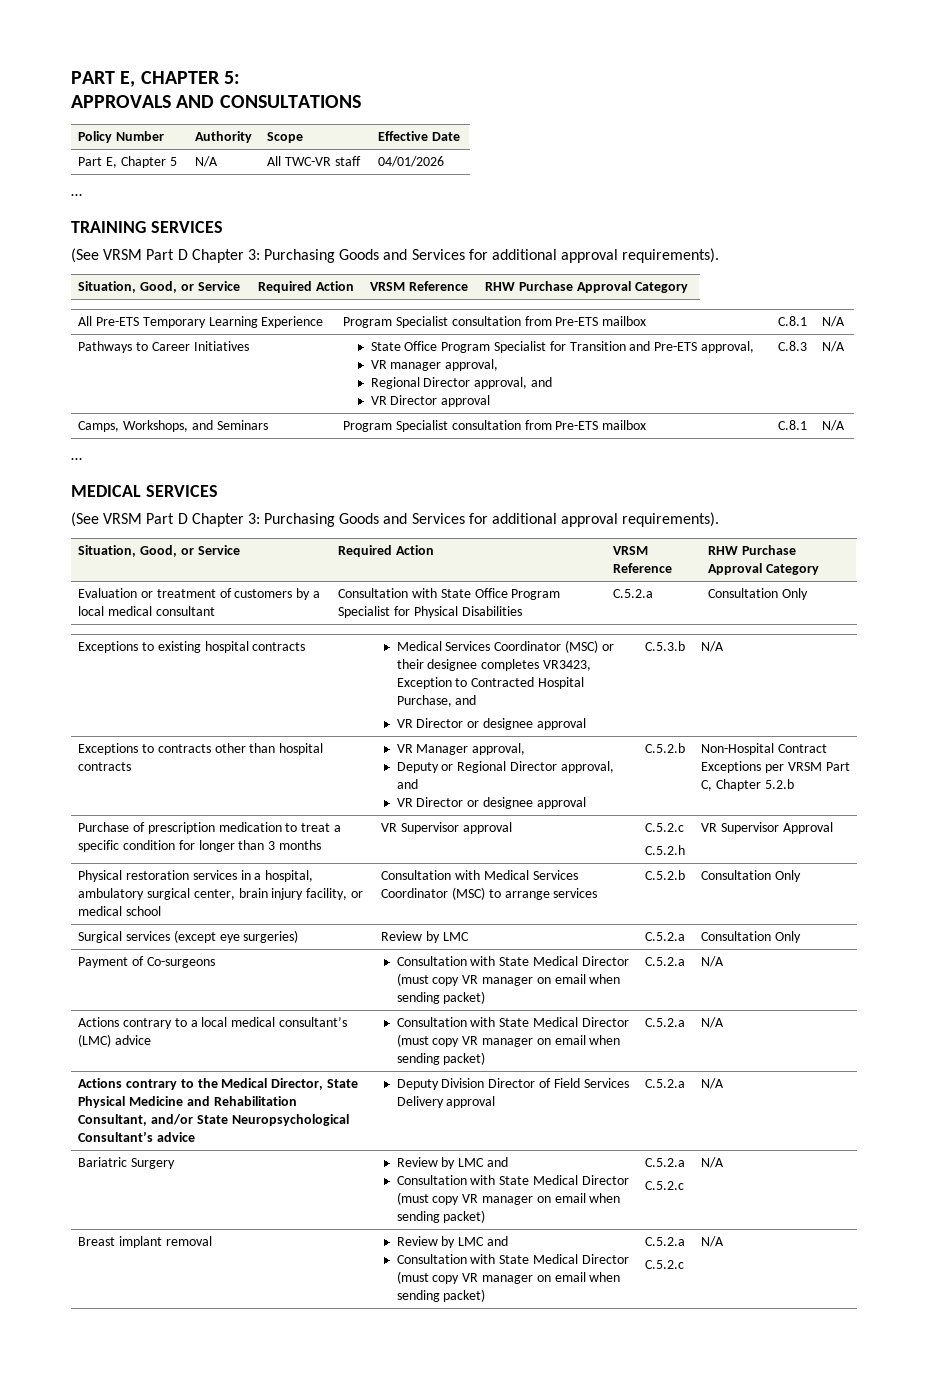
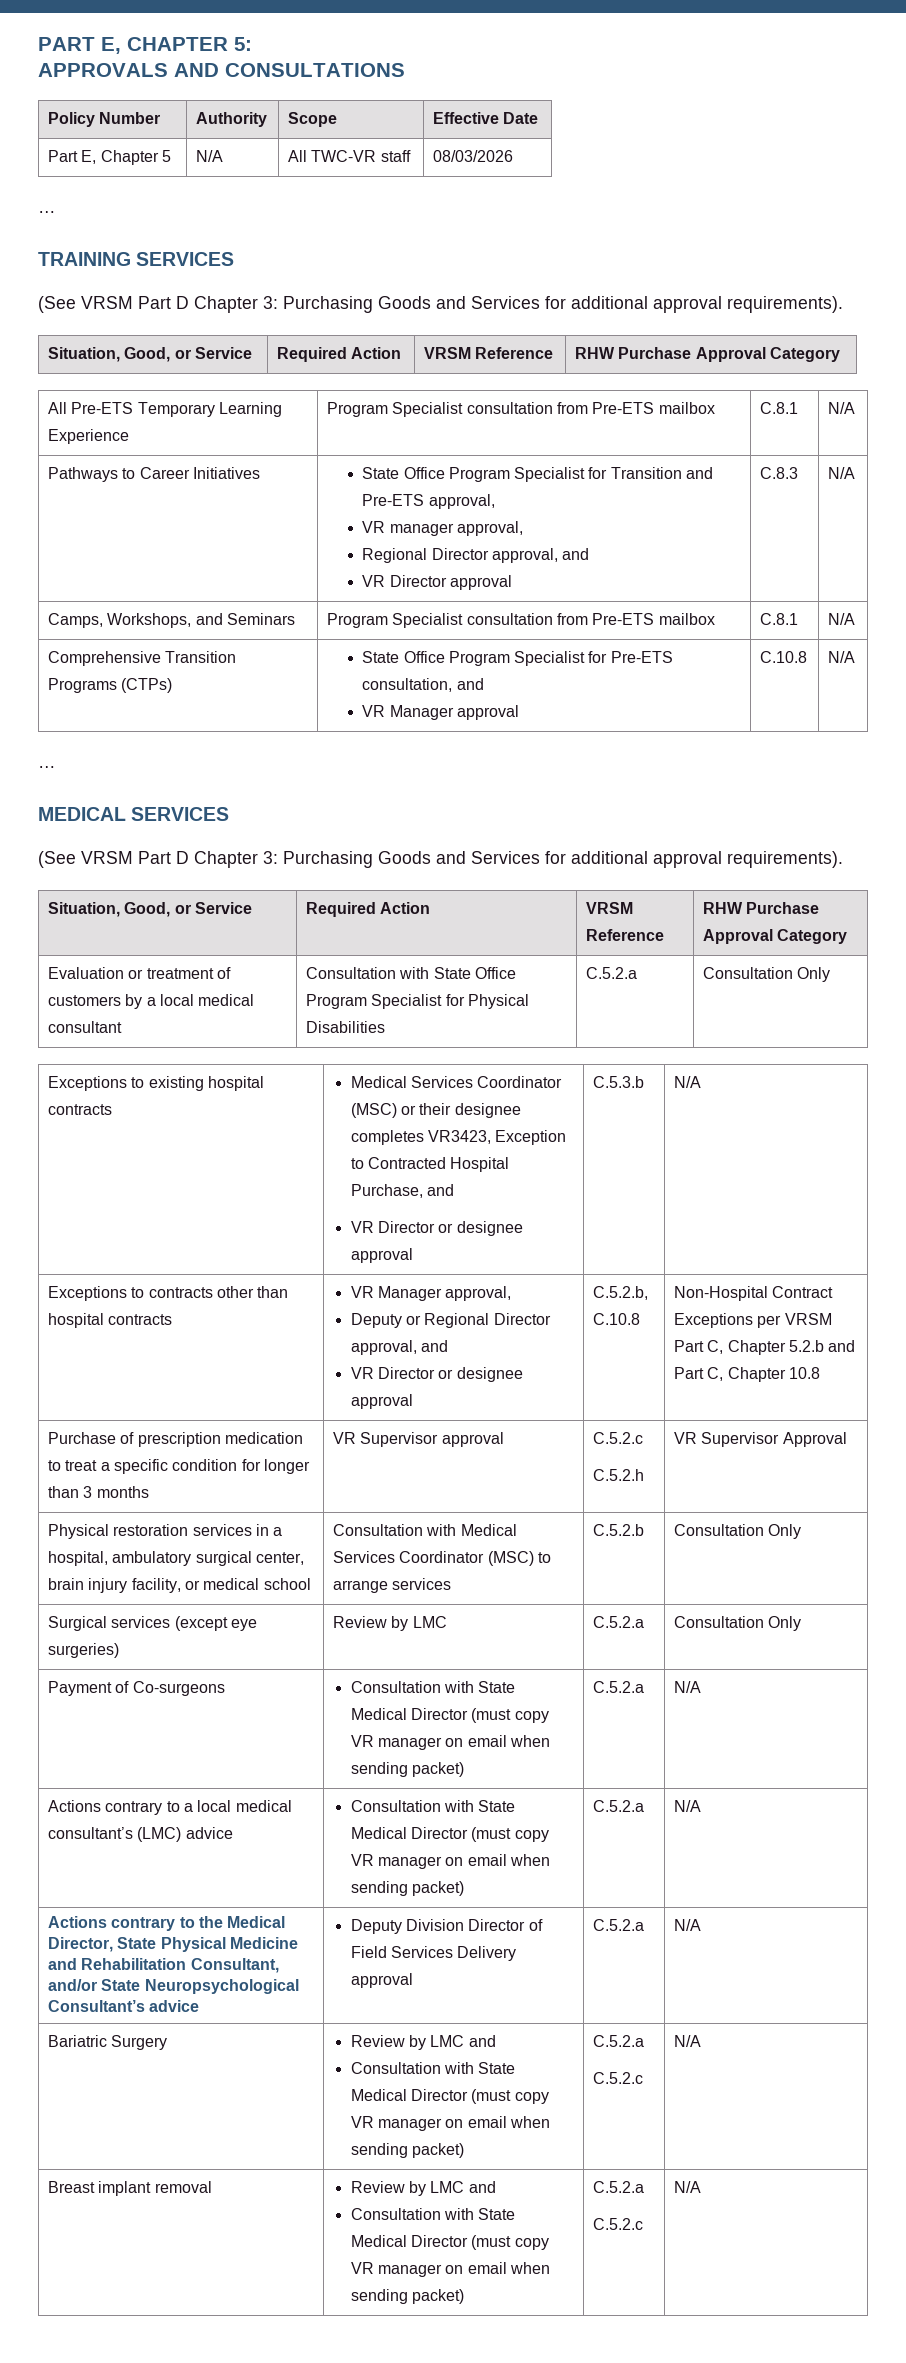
[378,156,445,167] 04/01/2026 -> [433,150,514,162] 08/03/2026
(846, 425) none -> [48,651,237,666] [48,678,173,693] [362,651,673,666] [362,678,484,692] [362,705,519,720] [760,651,808,663] [828,651,856,663] // Comprehensive Transition Programs (CTPs) | State Office Program Specialist for Pre-ETS consultation, and // VR Manager approval | C.10.8 | N/A
[645,743,686,753] C.5.2.b -> [593,1286,649,1300] [593,1313,641,1325] C.5.2.b, C.10.8
(794, 784) none -> [828,1340,856,1352] [674,1367,821,1382] and Part C, Chapter 10.8

